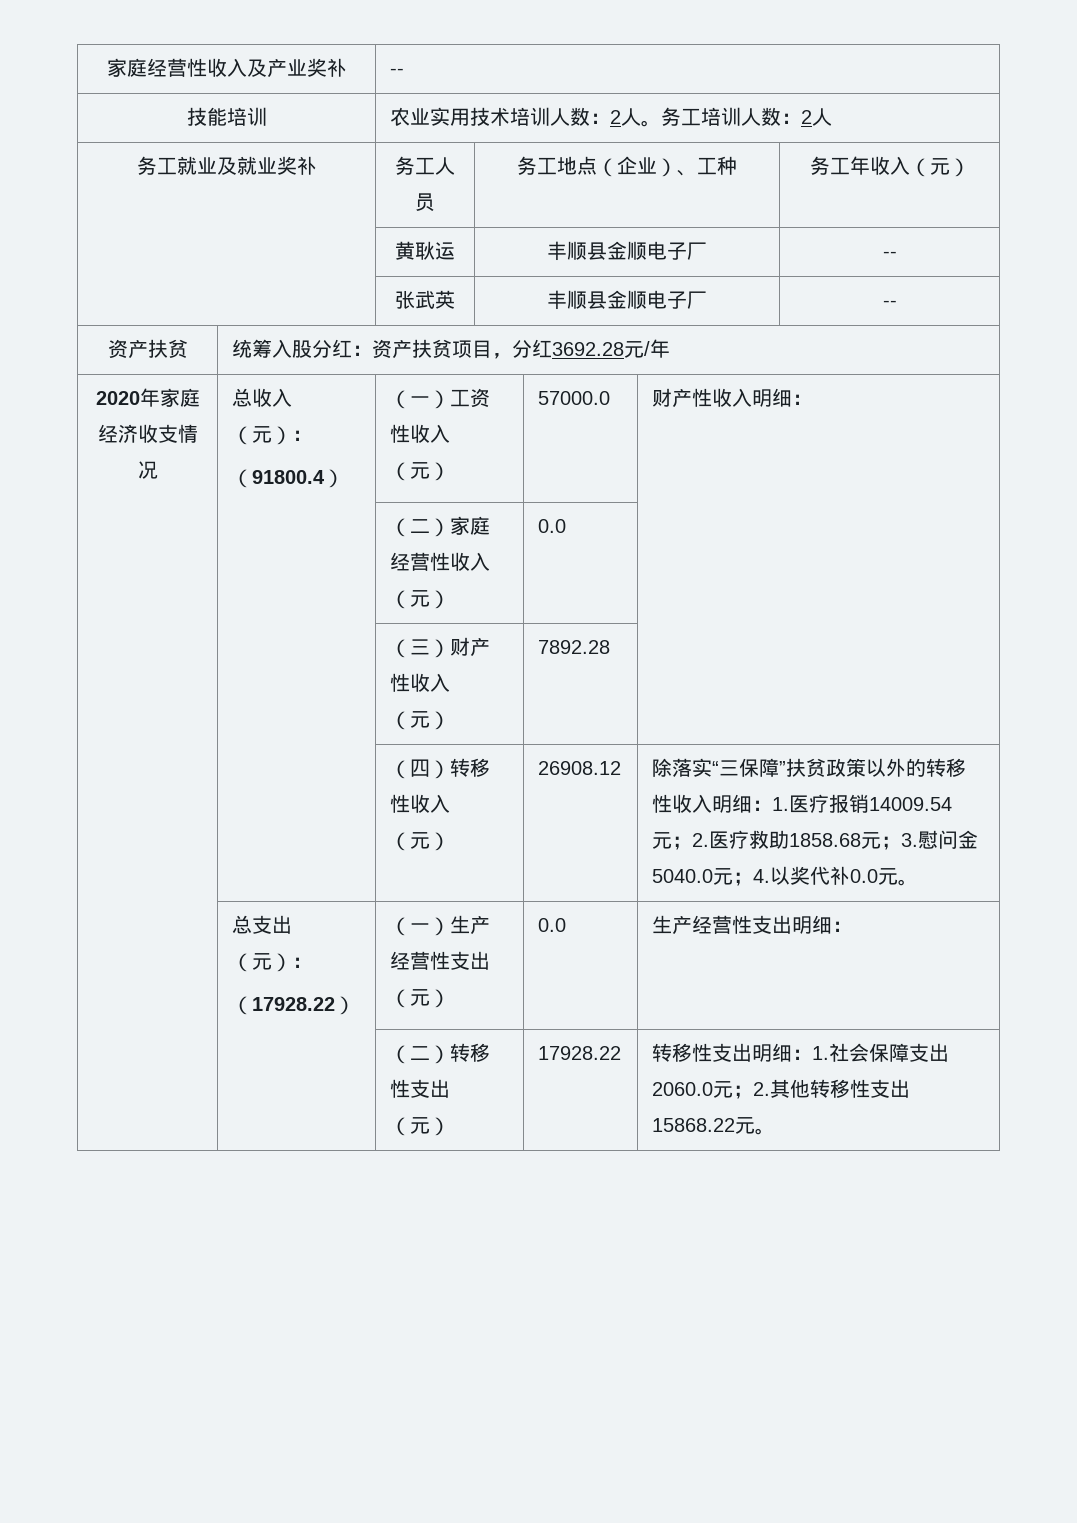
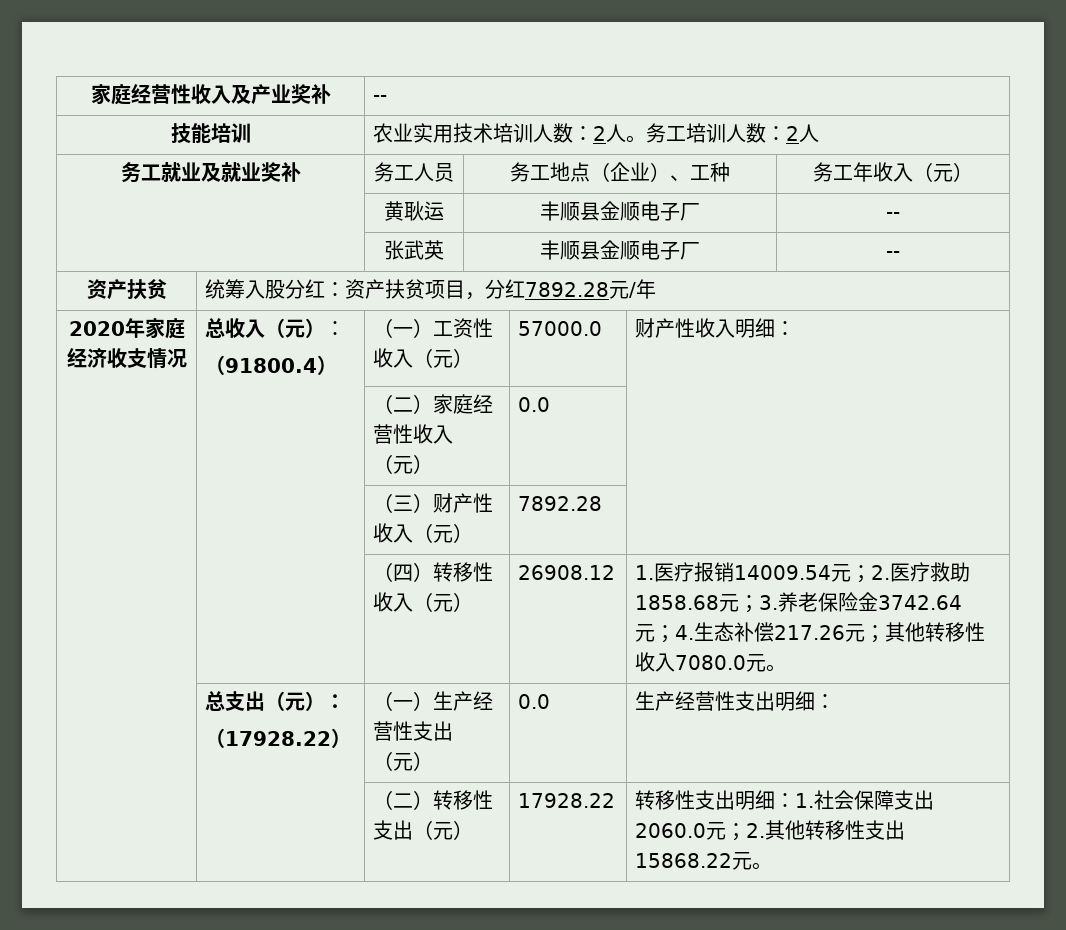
[552,342,625,356] 3692.28 -> [525,282,610,297] 7892.28
[652,758,967,777] [652,794,773,813] 除落实“三保障”扶贫政策以外的转移性收入明细： -> (616, 572) none
[918,830,979,849] [652,866,879,886] 慰问金5040.0元；4.以奖代补0.0 -> [778,592,963,612] [635,622,986,643] [635,652,747,672] 养老保险金3742.64元；4.生态补偿217.26元；其他转移性收入7080.0

